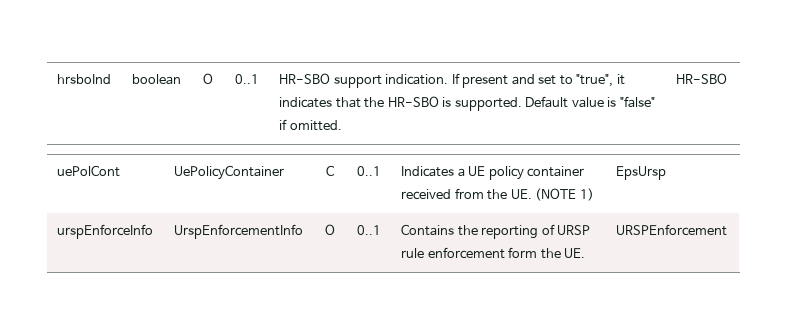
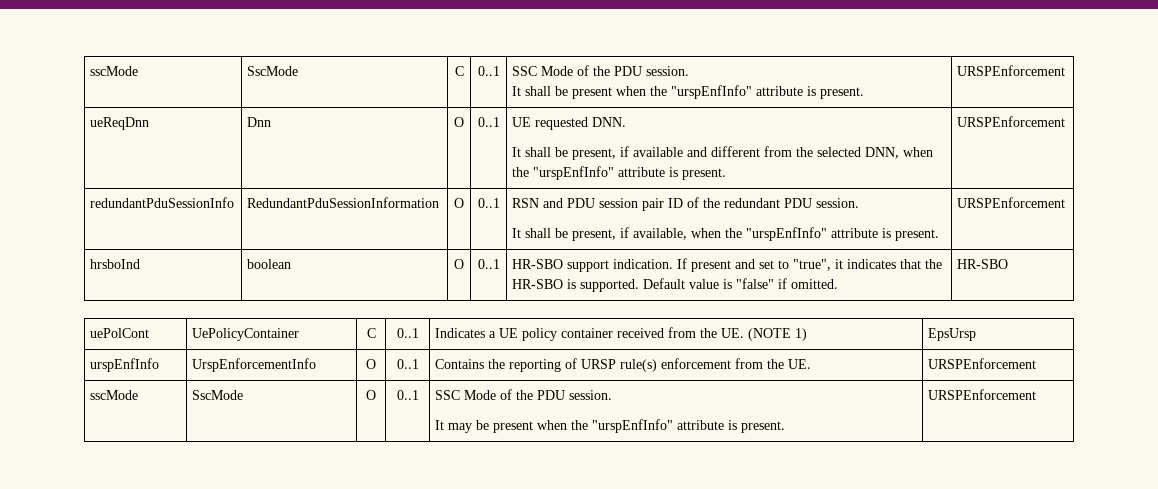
(57, 79) none -> [90,66,139,76] [247,66,299,76] [454,66,464,76] [477,66,500,76] [512,65,690,76] [512,85,865,99] [957,65,1066,76] [90,117,150,130] [247,117,272,127] [454,117,464,127] [477,117,500,127] [512,117,627,130] [512,146,934,160] [512,166,727,180] [957,116,1066,127] [90,197,235,208] [247,197,440,208] [454,198,464,208] [477,198,500,208] [512,197,860,211] [512,227,940,241] [957,197,1066,208] sscMode | SscMode | C | 0..1 | SSC Mode of the PDU session. // It shall be present when the "urspEnfInfo" attribute is present. | URSPEnforcement // ueReqDnn | Dnn | O | 0..1 | UE requested DNN. // It shall be present, if available and different from the selected DNN, when the "urspEnfInfo" attribute is present. | URSPEnforcement // redundantPduSessionInfo | RedundantPduSessionInformation | O | 0..1 | RSN and PDU session pair ID of the redundant PDU session. // It shall be present, if available, when the "urspEnfInfo" attribute is present. | URSPEnforcement //
[57,224,154,239] urspEnforceInfo -> [90,358,160,372] urspEnfInfo
[401,247,538,259] rule enforcement form -> [620,358,764,372] rule(s) enforcement from
(728, 230) none -> [90,390,139,400] [192,390,244,400] [366,390,376,400] [396,390,419,400] [435,389,613,400] [435,419,786,433] [928,389,1037,400] // sscMode | SscMode | O | 0..1 | SSC Mode of the PDU session. // It may be present when the "urspEnfInfo" attribute is present. | URSPEnforcement

